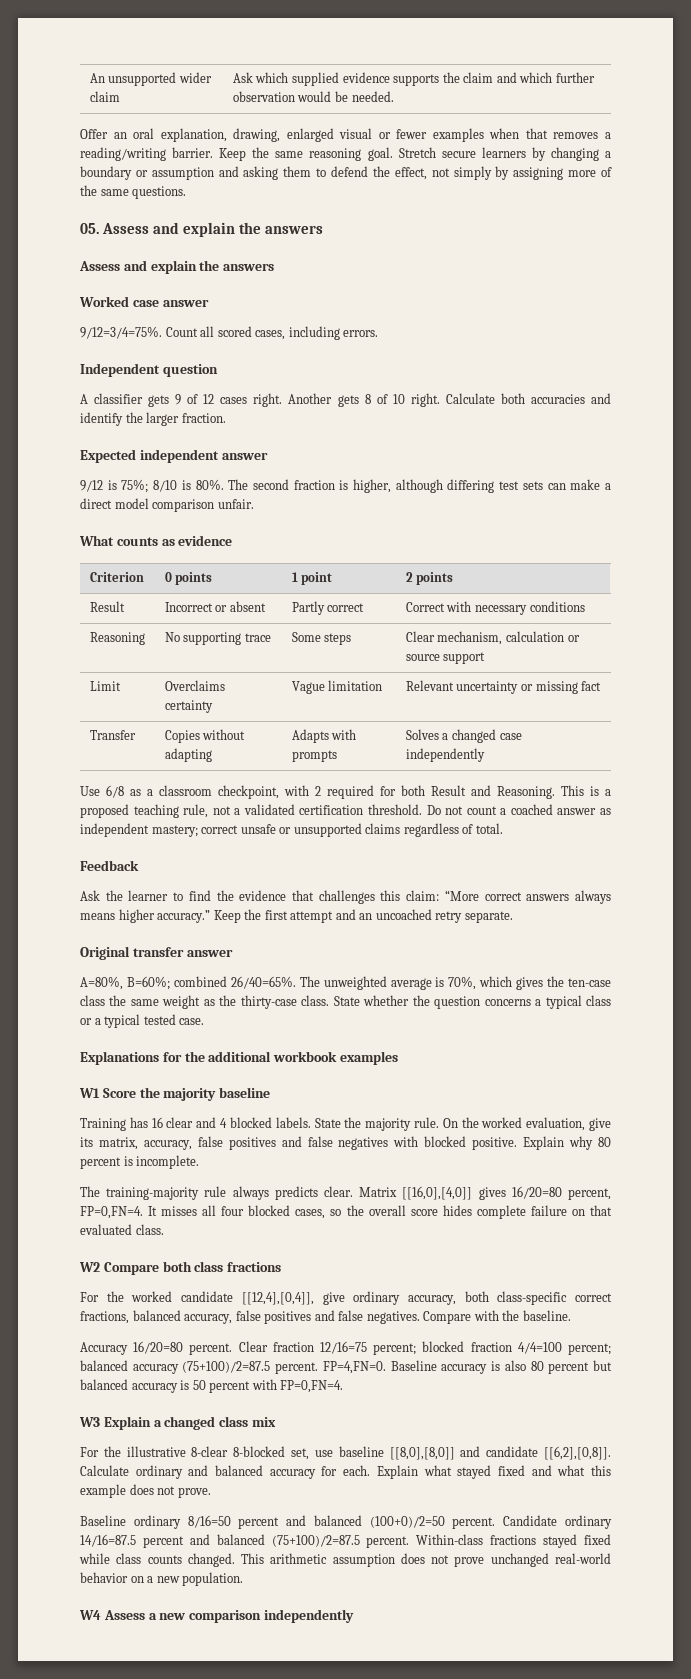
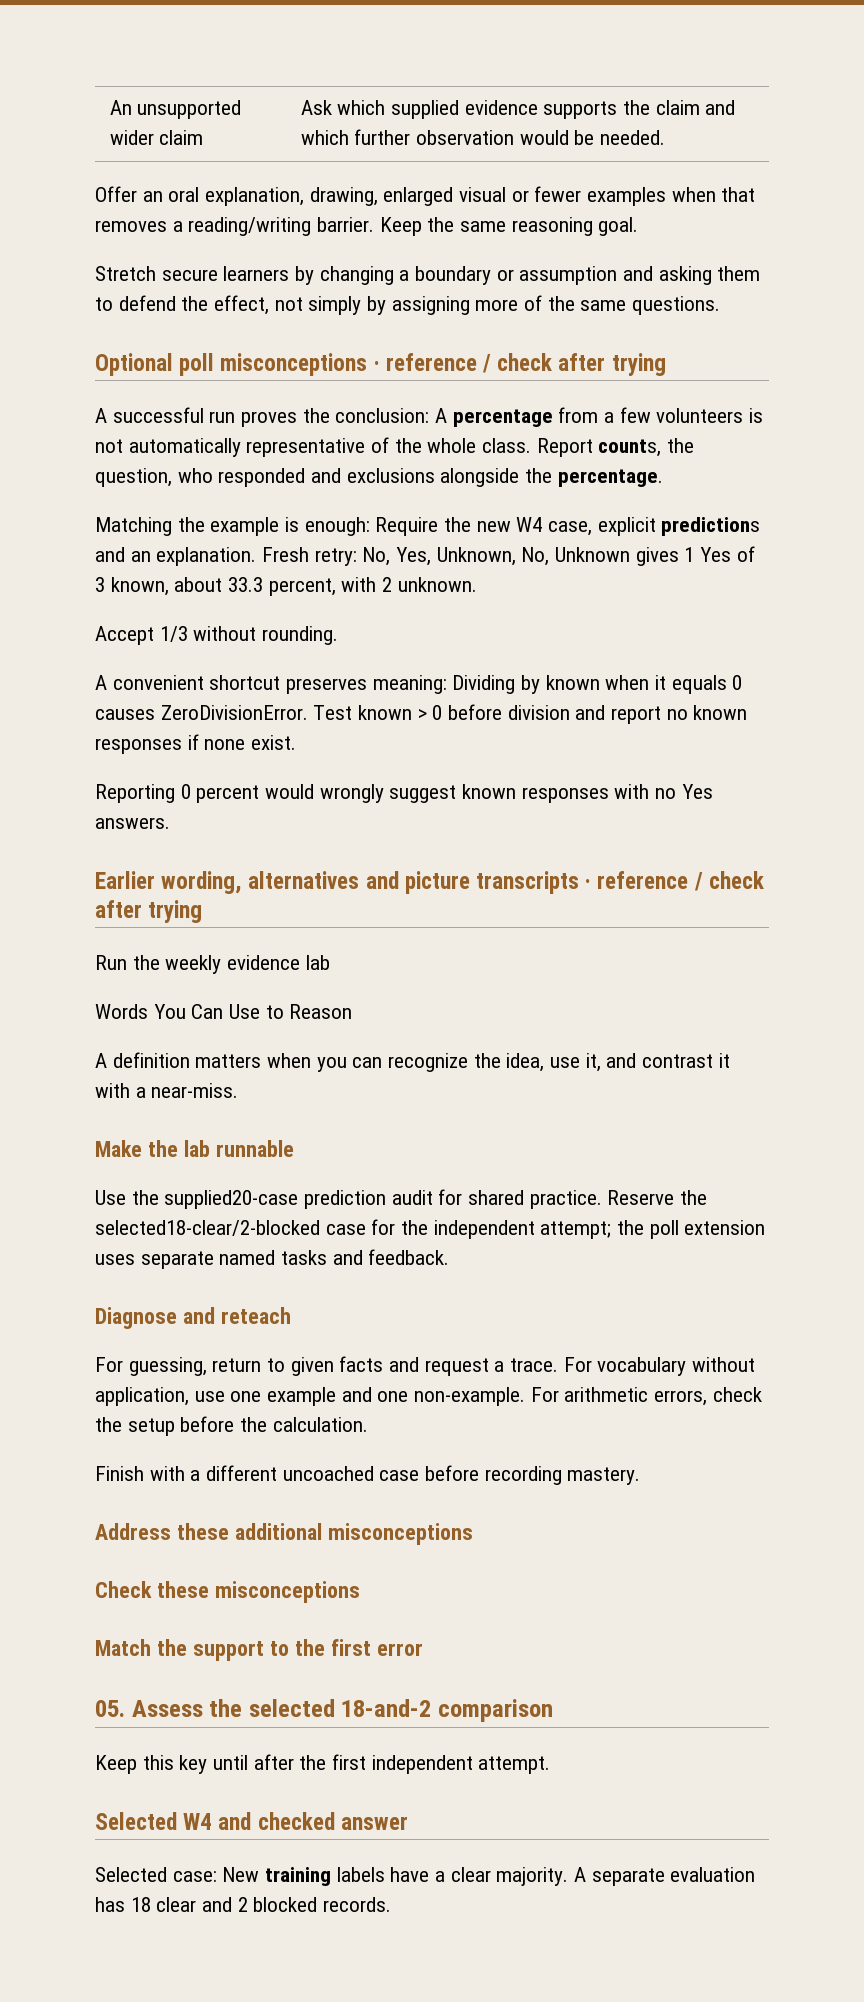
(393, 154) none -> (639, 226) //
[80,222,324,237] [79,260,275,274] [79,296,209,307] [80,326,379,340] [80,363,218,377] [80,393,611,407] [80,412,226,426] [80,449,268,463] [80,479,611,493] [80,498,254,512] [79,535,233,546] [89,572,144,582] [164,572,213,585] [291,572,333,585] [405,572,454,585] [89,601,125,612] [164,601,266,612] [291,601,365,615] [405,601,585,615] [89,632,145,645] [164,632,271,645] [291,632,352,645] [405,631,580,645] [405,652,486,664] [89,681,121,691] [164,680,225,691] [164,700,213,713] [291,680,383,694] [405,680,602,694] [89,730,136,740] [164,729,246,743] [164,748,212,762] [291,729,357,743] [291,750,337,762] [405,729,522,743] [405,748,485,762] [80,785,611,799] [80,804,611,818] [80,823,503,837] [80,860,139,871] [80,890,612,904] [80,909,513,923] [80,946,233,960] [80,976,611,990] [80,995,612,1009] [80,1014,205,1028] [80,1051,398,1065] [79,1087,271,1101] [80,1117,611,1131] [80,1136,611,1150] [80,1155,200,1169] [80,1186,611,1200] [80,1205,612,1219] [80,1224,164,1235] [79,1261,282,1275] [80,1291,612,1305] [80,1310,571,1324] [80,1341,611,1355] [80,1360,613,1374] [80,1379,344,1393] [79,1416,276,1430] [80,1446,611,1460] [80,1465,611,1479] [80,1484,211,1498] [80,1515,612,1529] [80,1534,612,1548] [79,1553,611,1567] [80,1572,244,1586] [79,1609,354,1623] 05. Assess and explain the answers // Assess and explain the answers // Worked case answer // 9/12=3/4=75%. Count all scored cases, including errors. // Independent question // A classifier gets 9 of 12 cases right. Another gets 8 of 10 right. Calculate both accuracies and identify the larger fraction. // Expected independent answer // 9/12 is 75%; 8/10 is 80%. The second fraction is higher, although differing test sets can make a direct model comparison unfair. // What counts as evidence // Criterion | 0 points | 1 point | 2 points // Result | Incorrect or absent | Partly correct | Correct with necessary conditions // Reasoning | No supporting trace | Some steps | Clear mechanism, calculation or source support // Limit | Overclaims certainty | Vague limitation | Relevant uncertainty or missing fact // Transfer | Copies without adapting | Adapts with prompts | Solves a changed case independently // Use 6/8 as a classroom checkpoint, with 2 required for both Result and Reasoning. This is a proposed teaching rule, not a validated certification threshold. Do not count a coached answer as independent mastery; correct unsafe or unsupported claims regardless of total. // Feedback // Ask the learner to find the evidence that challenges this claim: “More correct answers always means higher accuracy.” Keep the first attempt and an uncoached retry separate. // Original transfer answer // A=80%, B=60%; combined 26/40=65%. The unweighted average is 70%, which gives the ten-case class the same weight as the thirty-case class. State whether the question concerns a typical class or a typical tested case. // Explanations for the additional workbook examples // W1 Score the majority baseline // Training has 16 clear and 4 blocked labels. State the majority rule. On the worked evaluation, give its matrix, accuracy, false positives and false negatives with blocked positive. Explain why 80 percent is incomplete. // The training-majority rule always predicts clear. Matrix [[16,0],[4,0]] gives 16/20=80 percent, FP=0,FN=4. It misses all four blocked cases, so the overall score hides complete failure on that evaluated class. // W2 Compare both class fractions // For the worked candidate [[12,4],[0,4]], give ordinary accuracy, both class-specific correct fractions, balanced accuracy, false positives and false negatives. Compare with the baseline. // Accuracy 16/20=80 percent. Clear fraction 12/16=75 percent; blocked fraction 4/4=100 percent; balanced accuracy (75+100)/2=87.5 percent. FP=4,FN=0. Baseline accuracy is also 80 percent but balanced accuracy is 50 percent with FP=0,FN=4. // W3 Explain a changed class mix // For the illustrative 8-clear 8-blocked set, use baseline [[8,0],[8,0]] and candidate [[6,2],[0,8]]. Calculate ordinary and balanced accuracy for each. Explain what stayed fixed and what this example does not prove. // Baseline ordinary 8/16=50 percent and balanced (100+0)/2=50 percent. Candidate ordinary 14/16=87.5 percent and balanced (75+100)/2=87.5 percent. Within-class fractions stayed fixed while class counts changed. This arithmetic assumption does not prove unchanged real-world behavior on a new population. // W4 Assess a new comparison independently -> [95,353,666,376] [95,407,764,427] [95,437,695,457] [95,468,663,487] [95,517,761,536] [95,546,755,566] [95,577,477,596] [95,626,339,645] [95,675,743,694] [95,704,748,724] [95,734,297,754] [95,784,713,803] [95,817,170,829] [95,871,764,894] [95,900,203,923] [95,955,330,974] [95,1004,353,1019] [95,1052,730,1072] [95,1083,239,1098] [95,1140,294,1157] [95,1189,708,1209] [95,1219,766,1239] [95,1249,450,1269] [95,1307,291,1329] [95,1356,756,1376] [95,1387,762,1406] [95,1416,368,1436] [95,1465,641,1485] [95,1523,473,1545] [95,1581,360,1603] [95,1639,423,1661] [95,1699,554,1722] [95,1754,551,1774] [95,1812,408,1830] [95,1867,756,1886] [95,1897,392,1912] Optional poll misconceptions · reference / check after trying // A successful run proves the conclusion: A percentage from a few volunteers is not automatically representative of the whole class. Report counts, the question, who responded and exclusions alongside the percentage. // Matching the example is enough: Require the new W4 case, explicit predictions and an explanation. Fresh retry: No, Yes, Unknown, No, Unknown gives 1 Yes of 3 known, about 33.3 percent, with 2 unknown. // Accept 1/3 without rounding. // A convenient shortcut preserves meaning: Dividing by known when it equals 0 causes ZeroDivisionError. Test known > 0 before division and report no known responses if none exist. // Reporting 0 percent would wrongly suggest known responses with no Yes answers. // Earlier wording, alternatives and picture transcripts · reference / check after trying // Run the weekly evidence lab // Words You Can Use to Reason // A definition matters when you can recognize the idea, use it, and contrast it with a near-miss. // Make the lab runnable // Use the supplied20-case prediction audit for shared practice. Reserve the selected18-clear/2-blocked case for the independent attempt; the poll extension uses separate named tasks and feedback. // Diagnose and reteach // For guessing, return to given facts and request a trace. For vocabulary without application, use one example and one non-example. For arithmetic errors, check the setup before the calculation. // Finish with a different uncoached case before recording mastery. // Address these additional misconceptions // Check these misconceptions // Match the support to the first error // 05. Assess the selected 18-and-2 comparison // Keep this key until after the first independent attempt. // Selected W4 and checked answer // Selected case: New training labels have a clear majority. A separate evaluation has 18 clear and 2 blocked records.

